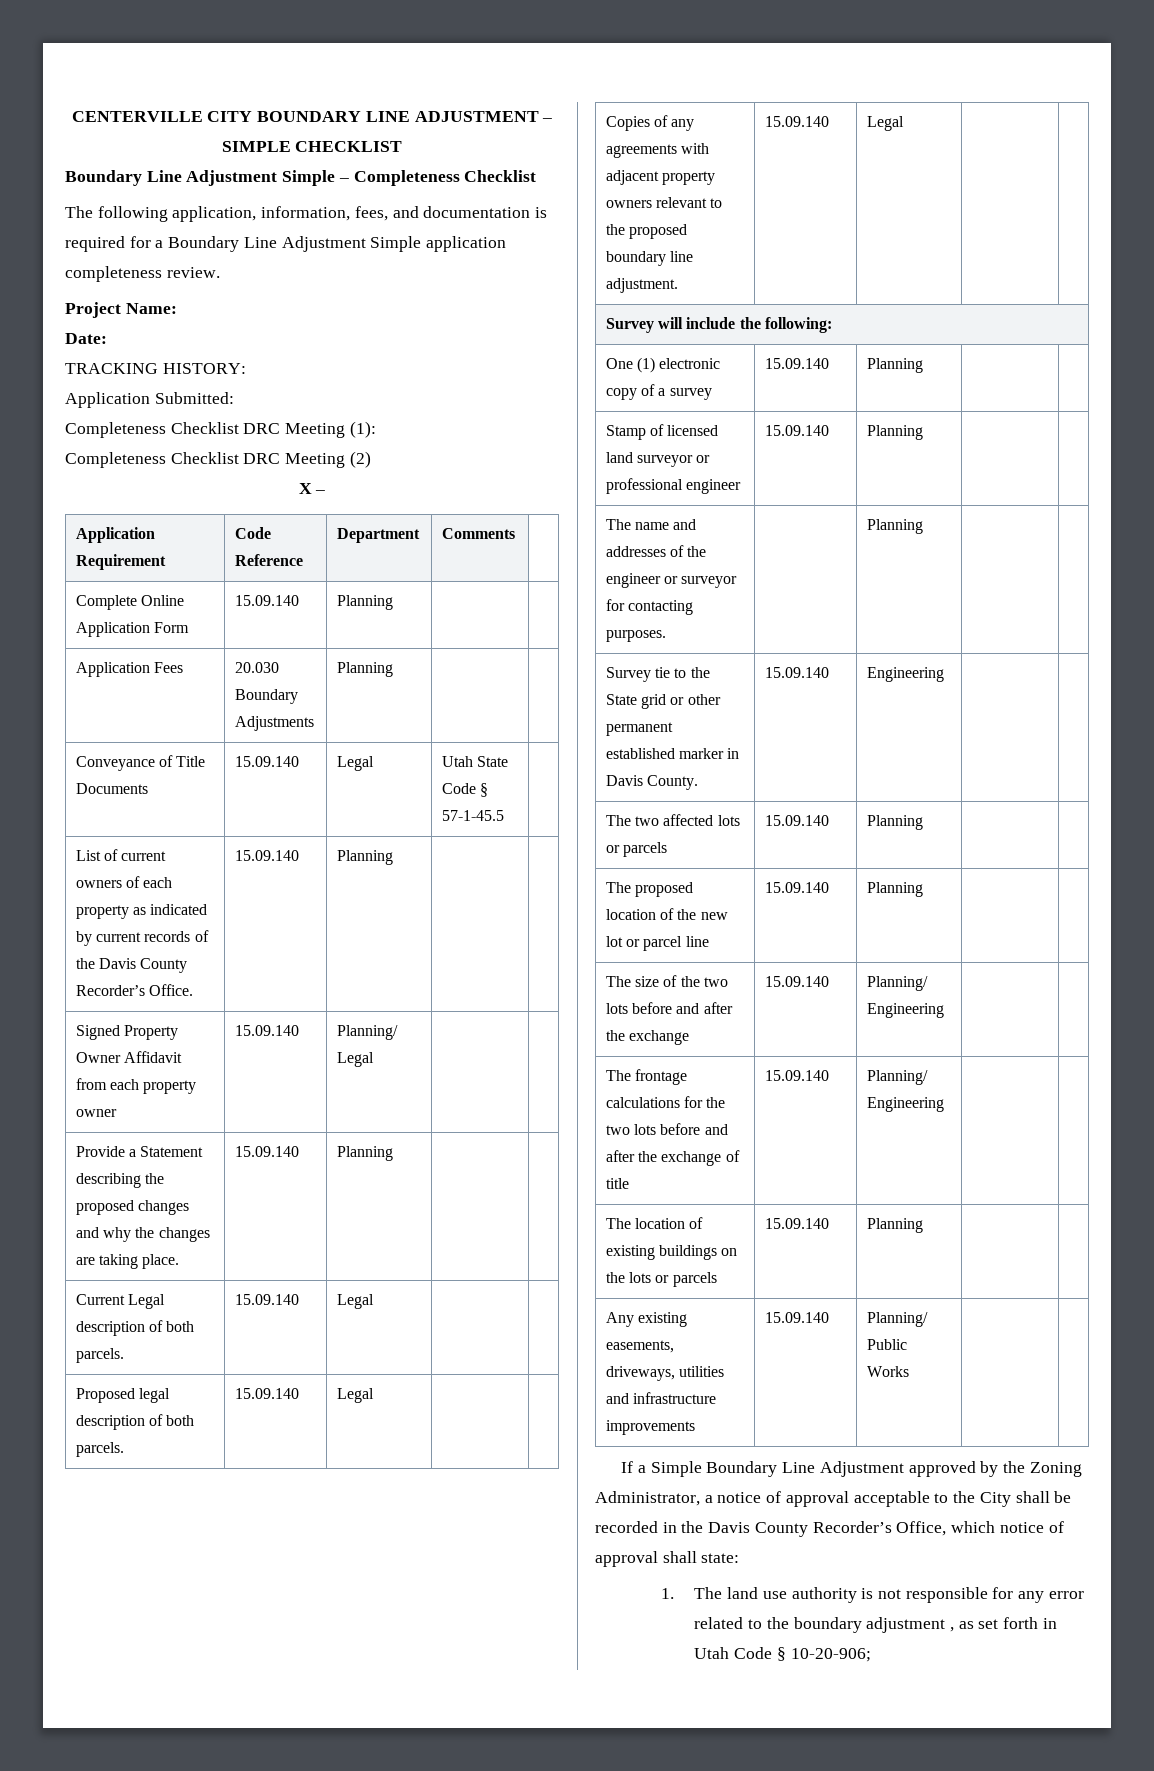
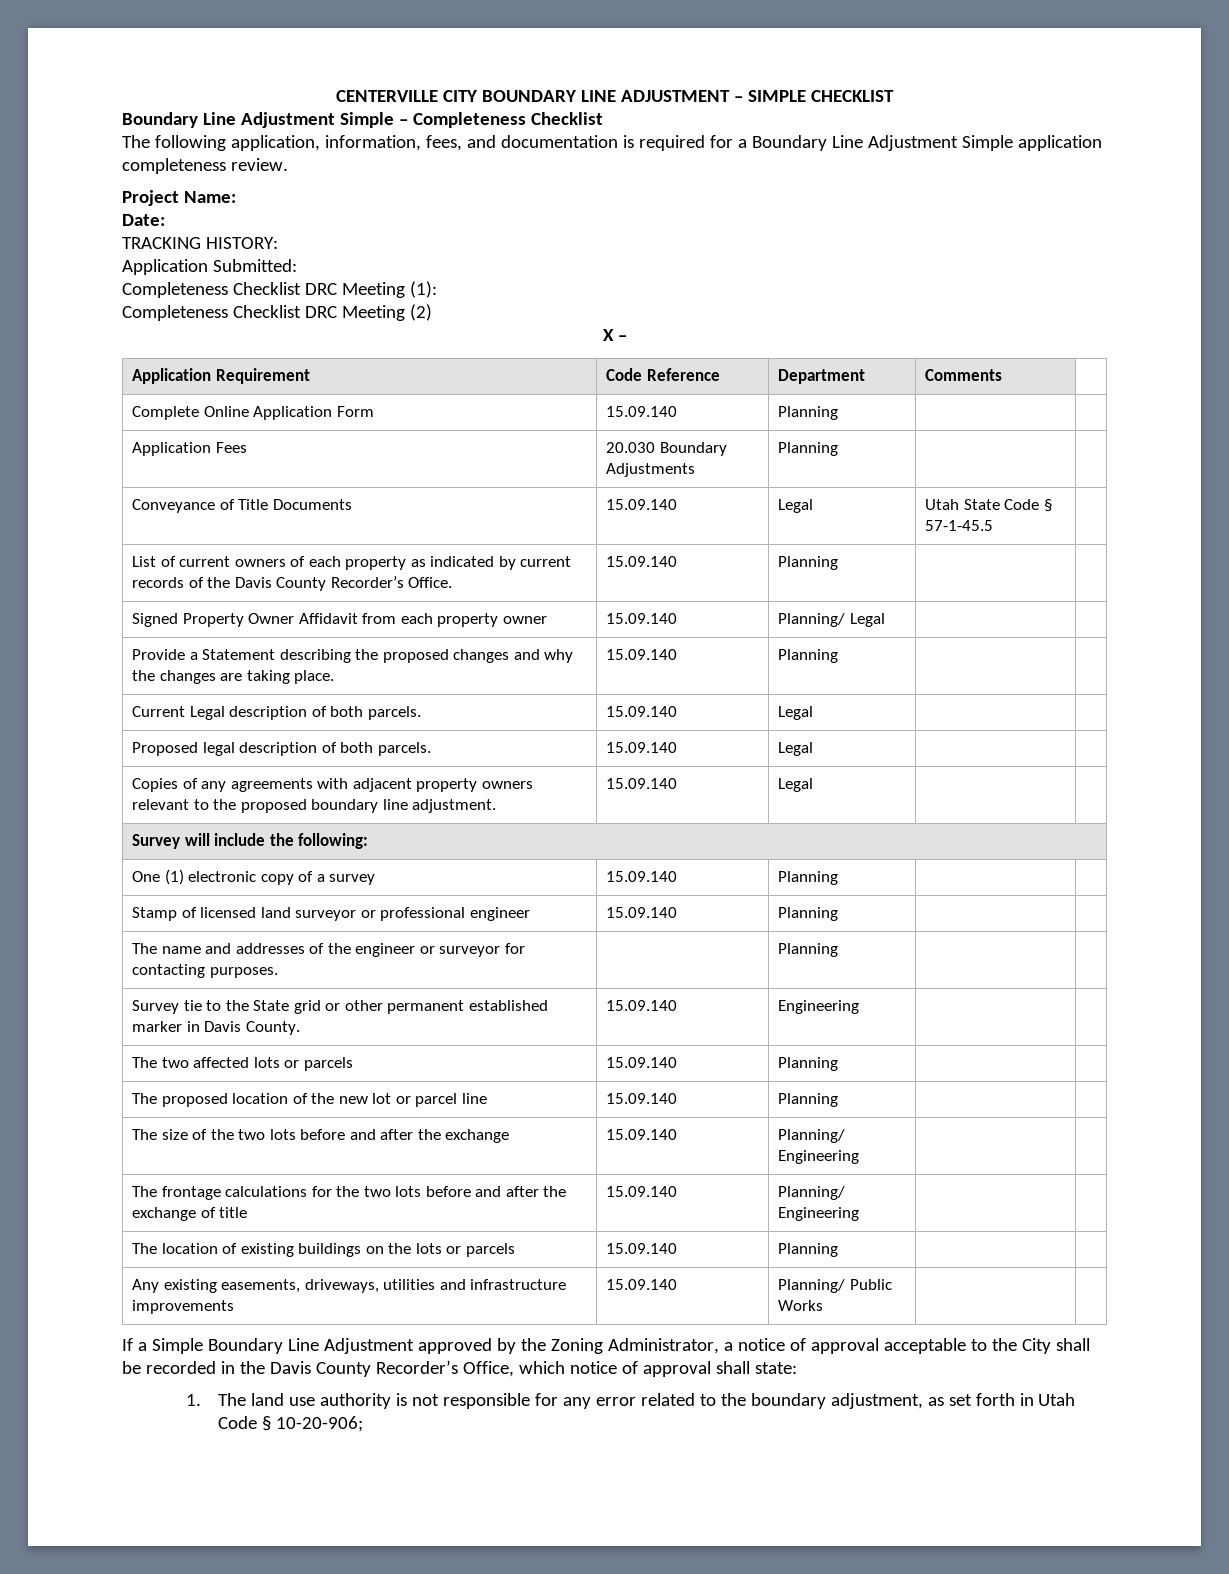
[866,1617,954,1633] adjustment , -> [830,1393,923,1409] adjustment,

